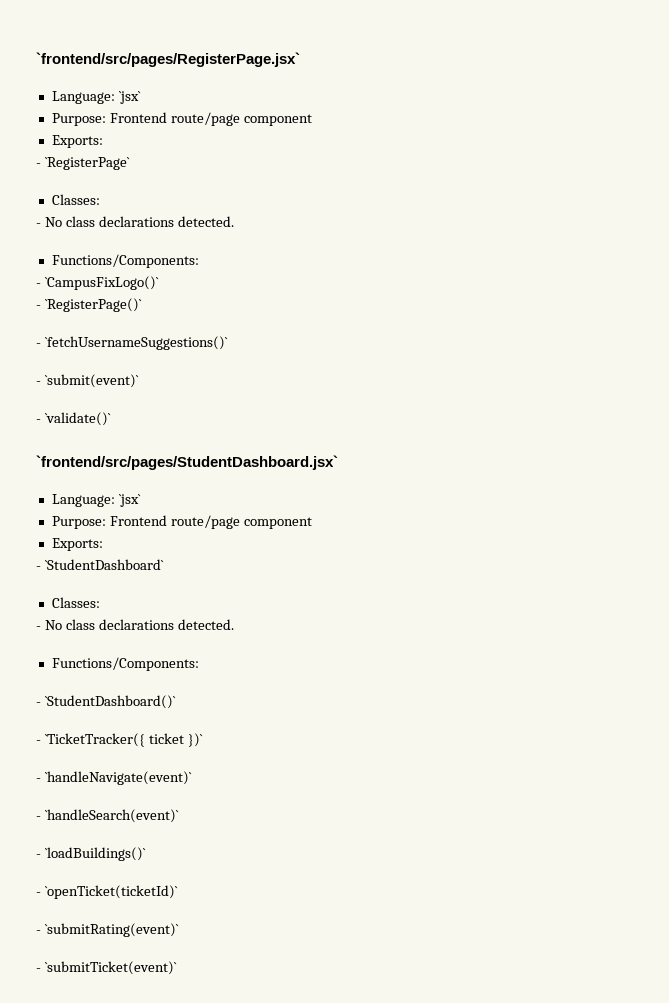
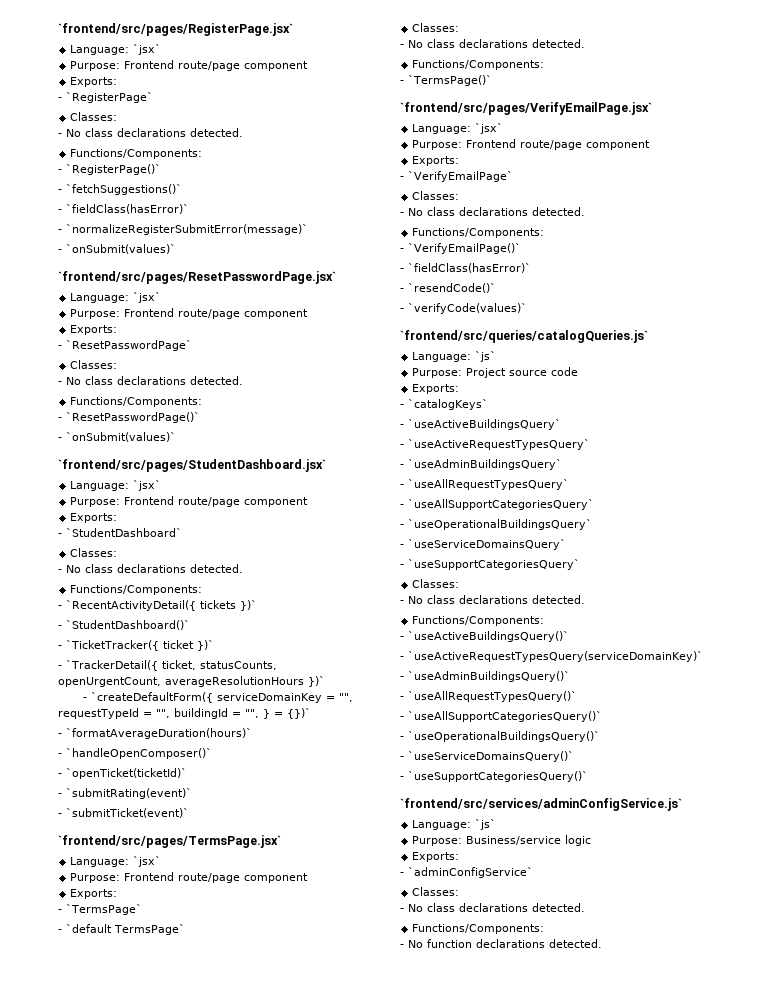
[36,276,159,290] // - `CampusFixLogo()` -> (203, 154) none
[44,336,228,350] [36,374,139,388] [36,412,111,426] `fetchUsernameSuggestions()` // - `submit(event)` // - `validate()` -> [66,184,182,195] [58,204,189,214] [58,224,308,235] [58,244,176,254] [58,271,336,284] [70,292,162,303] [70,308,309,319] [70,325,118,335] [58,340,192,351] [70,360,118,369] [58,376,243,385] [70,397,203,407] [58,412,200,423] [58,432,176,442] `fetchSuggestions()` // - `fieldClass(hasError)` // - `normalizeRegisterSubmitError(message)` // - `onSubmit(values)` // `frontend/src/pages/ResetPasswordPage.jsx` // Language: `jsx` // Purpose: Frontend route/page component // Exports: // - `ResetPasswordPage` // Classes: // - No class declarations detected. // Functions/Components: // - `ResetPasswordPage()` // - `onSubmit(values)`
(199, 664) none -> [58,600,257,611] // - `RecentActivityDetail({ tickets })`
[44,771,192,785] [36,809,179,823] [36,847,146,861] `handleNavigate(event)` // - `handleSearch(event)` // - `loadBuildings()` -> [66,660,277,671] [58,676,325,687] [82,692,353,703] [58,708,311,719] [58,728,252,739] [58,748,212,759] `TrackerDetail({ ticket, statusCounts, openUrgentCount, averageResolutionHours })` // - `createDefaultForm({ serviceDomainKey = "", requestTypeId = "", buildingId = "", } = {})` // - `formatAverageDuration(hours)` // - `handleOpenComposer()`
(177, 968) none -> [58,835,281,848] [70,856,162,867] [70,872,309,883] [70,889,118,899] [58,904,142,915] [58,924,185,935] [412,23,460,32] [400,39,585,48] [412,60,545,70] [400,75,492,86] [400,102,652,115] [412,123,504,134] [412,139,651,150] [412,156,460,166] [400,171,513,182] [412,191,460,200] [400,207,585,216] [412,228,545,238] [400,243,521,254] [400,263,531,273] [400,283,496,293] [400,303,527,314] [400,330,648,343] [412,351,497,362] [412,367,579,378] [412,384,460,394] [400,399,488,410] [400,419,561,430] [400,439,590,450] [400,459,562,470] [400,479,569,490] [400,499,594,510] [400,519,592,530] [400,539,566,550] [400,559,580,570] [412,579,460,588] [400,595,585,604] [412,616,545,626] [400,631,569,642] [400,651,703,662] [400,671,570,682] [400,691,577,702] [400,711,602,722] [400,731,600,742] [400,751,574,762] [400,771,588,782] [400,798,682,811] [412,819,497,830] [412,835,592,846] [412,852,460,862] [400,867,533,878] [412,887,460,896] [400,903,585,912] [412,924,545,934] [400,939,602,948] // `frontend/src/pages/TermsPage.jsx` // Language: `jsx` // Purpose: Frontend route/page component // Exports: // - `TermsPage` // - `default TermsPage` // Classes: // - No class declarations detected. // Functions/Components: // - `TermsPage()` // `frontend/src/pages/VerifyEmailPage.jsx` // Language: `jsx` // Purpose: Frontend route/page component // Exports: // - `VerifyEmailPage` // Classes: // - No class declarations detected. // Functions/Components: // - `VerifyEmailPage()` // - `fieldClass(hasError)` // - `resendCode()` // - `verifyCode(values)` // `frontend/src/queries/catalogQueries.js` // Language: `js` // Purpose: Project source code // Exports: // - `catalogKeys` // - `useActiveBuildingsQuery` // - `useActiveRequestTypesQuery` // - `useAdminBuildingsQuery` // - `useAllRequestTypesQuery` // - `useAllSupportCategoriesQuery` // - `useOperationalBuildingsQuery` // - `useServiceDomainsQuery` // - `useSupportCategoriesQuery` // Classes: // - No class declarations detected. // Functions/Components: // - `useActiveBuildingsQuery()` // - `useActiveRequestTypesQuery(serviceDomainKey)` // - `useAdminBuildingsQuery()` // - `useAllRequestTypesQuery()` // - `useAllSupportCategoriesQuery()` // - `useOperationalBuildingsQuery()` // - `useServiceDomainsQuery()` // - `useSupportCategoriesQuery()` // `frontend/src/services/adminConfigService.js` // Language: `js` // Purpose: Business/service logic // Exports: // - `adminConfigService` // Classes: // - No class declarations detected. // Functions/Components: // - No function declarations detected.

